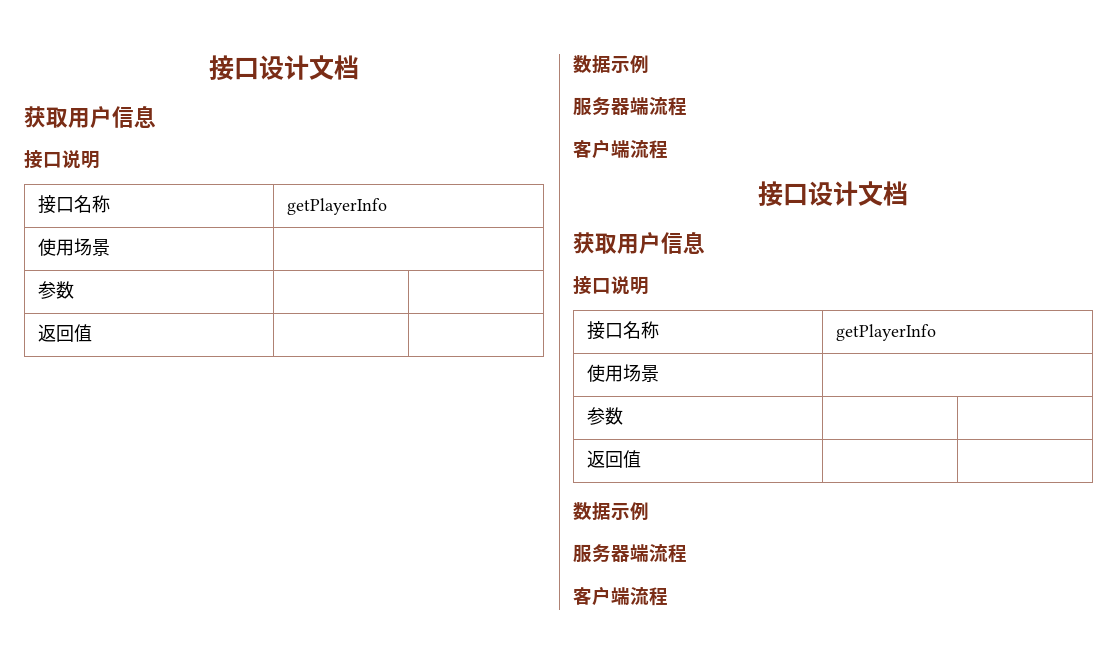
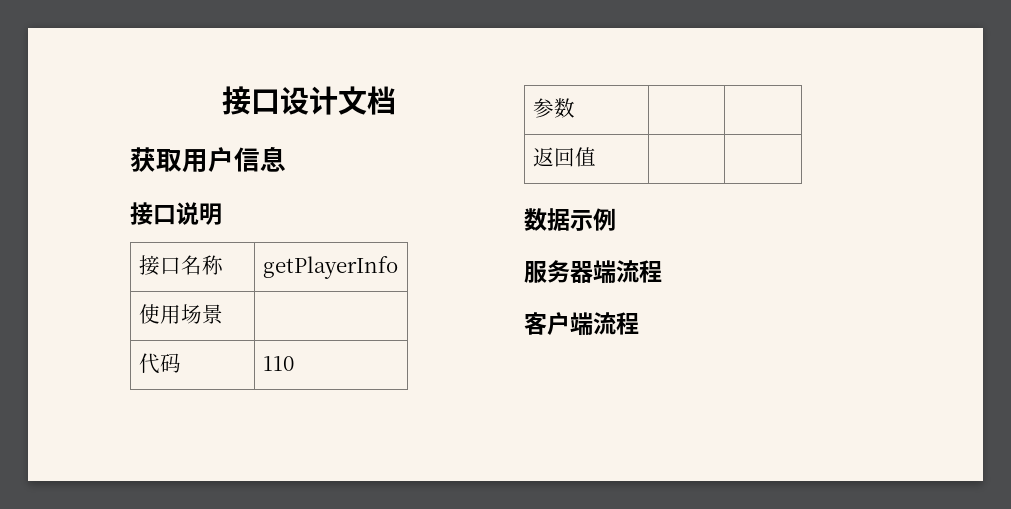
[37,281,74,299] [37,324,92,342] [573,55,649,73] [573,97,687,116] [573,139,668,159] [758,181,908,206] [573,231,705,254] [573,276,649,295] [586,321,659,340] [835,324,936,341] [586,364,659,382] 参数 | | // 返回值 | | // 数据示例 // 服务器端流程 // 客户端流程 // 接口设计文档 // 获取用户信息 // 接口说明 // 接口名称 | getPlayerInfo // 使用场景 | -> [138,353,181,374] [262,356,294,371] 代码 | 110

